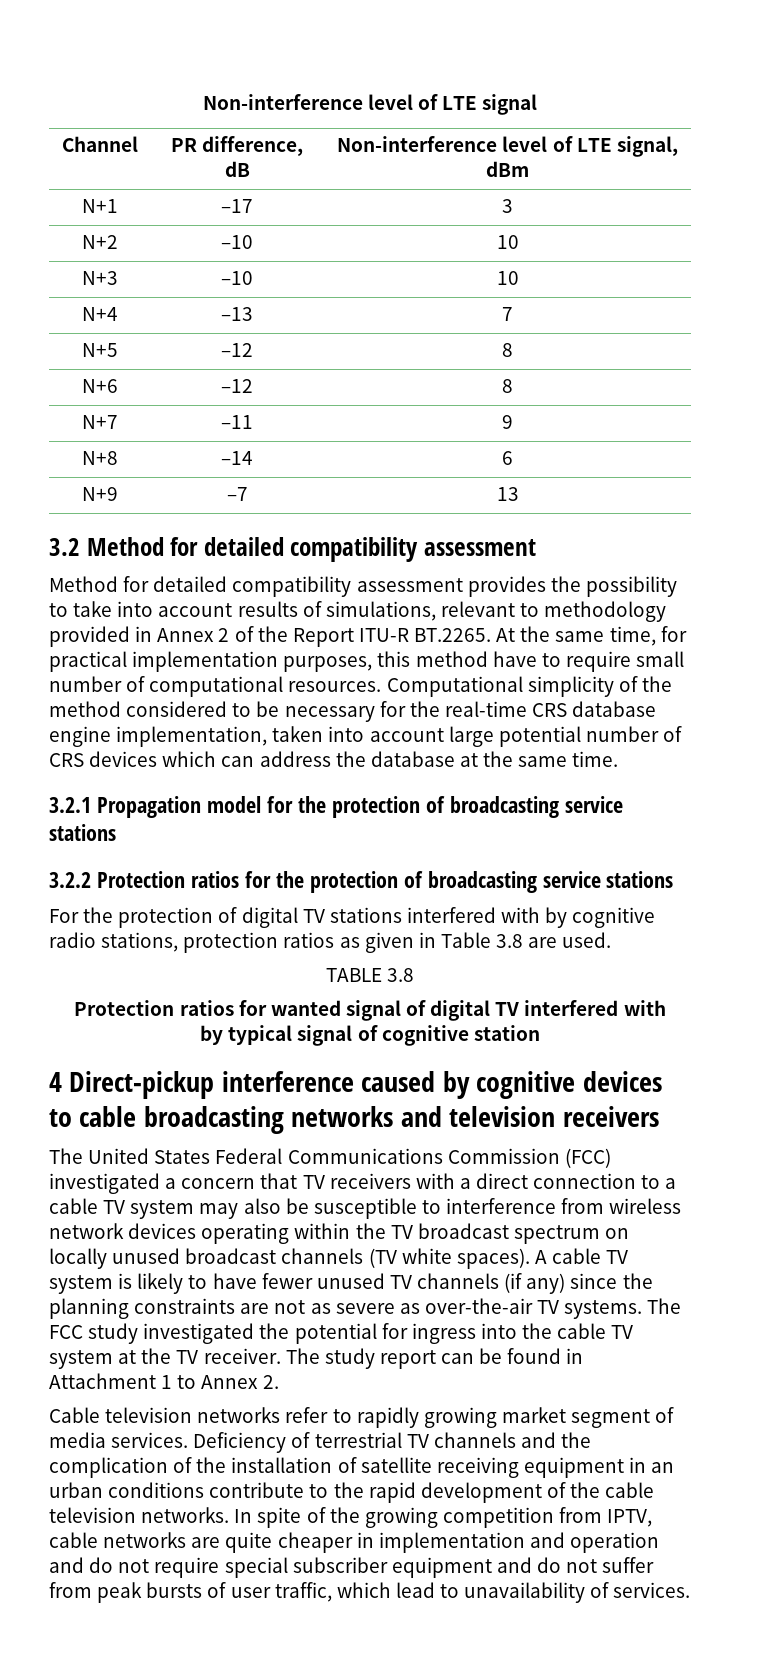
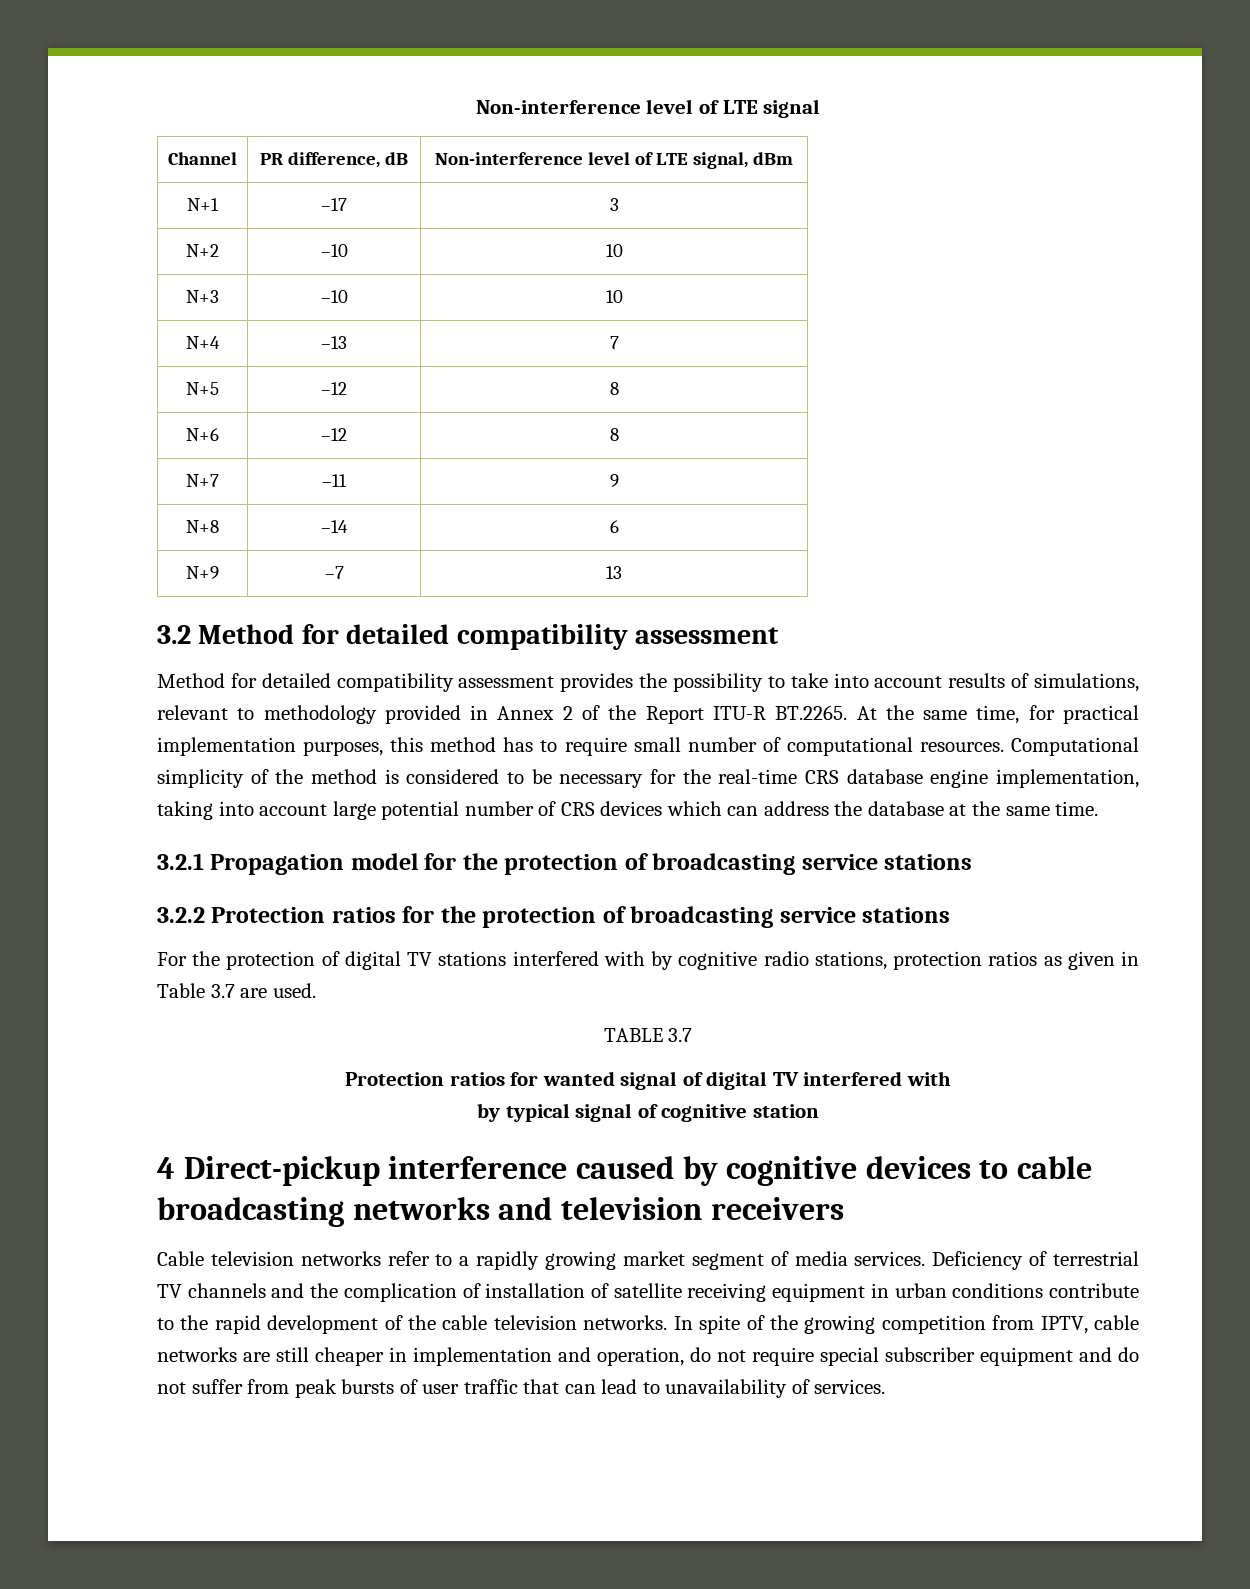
[492,651,537,667] have -> [503,737,534,752] has
(121, 709) none -> [384,769,399,784] is
[272,726,324,742] taken -> [157,801,213,820] taking
[496,934,524,948] 3.8 -> [210,984,235,998] 3.7
[387,968,415,982] 3.8 -> [668,1028,693,1042] 3.7
[49,1148,611,1168] [49,1173,677,1194] [49,1198,682,1219] [49,1223,630,1244] [49,1248,629,1269] [49,1273,653,1294] [49,1298,682,1319] [49,1323,634,1344] [49,1348,584,1369] [49,1373,279,1389] // The United States Federal Communications Commission (FCC) investigated a concern that TV receivers with a direct connection to a cable TV system may also be susceptible to interference from wireless network devices operating within the TV broadcast spectrum on locally unused broadcast channels (TV white spaces). A cable TV system is likely to have fewer unused TV channels (if any) since the planning constraints are not as severe as over-the-air TV systems. The FCC study investigated the potential for ingress into the cable TV system at the TV receiver. The study report can be found in Attachment 1 to Annex 2. -> (844, 1208) none
(352, 1416) none -> [459,1256,470,1266] a
[196,1457,227,1473] the -> (481, 1290) none
[651,1462,675,1473] an -> (889, 1290) none
[225,1532,273,1553] quite -> [276,1347,309,1362] still
[570,1532,660,1553] [49,1557,84,1573] operation and -> [597,1347,684,1366] operation,
[274,1582,391,1602] traffic, which -> [463,1379,596,1394] traffic that can

